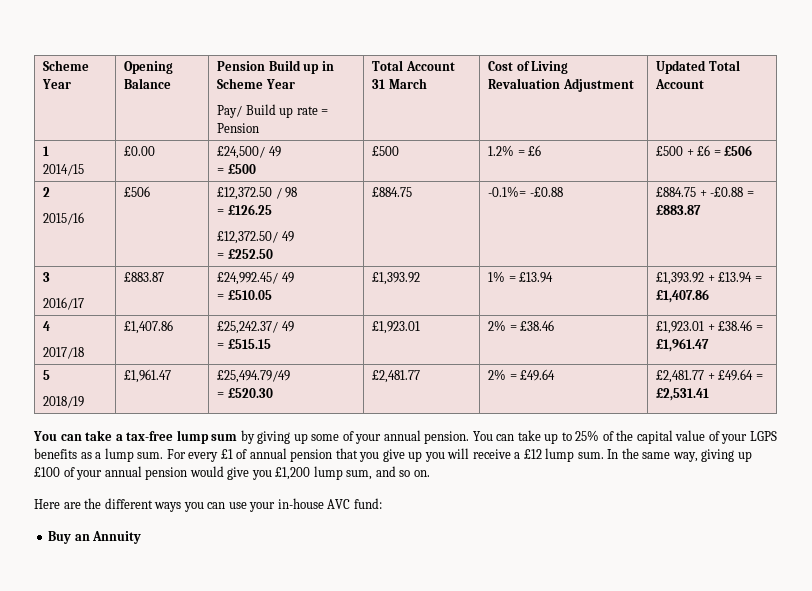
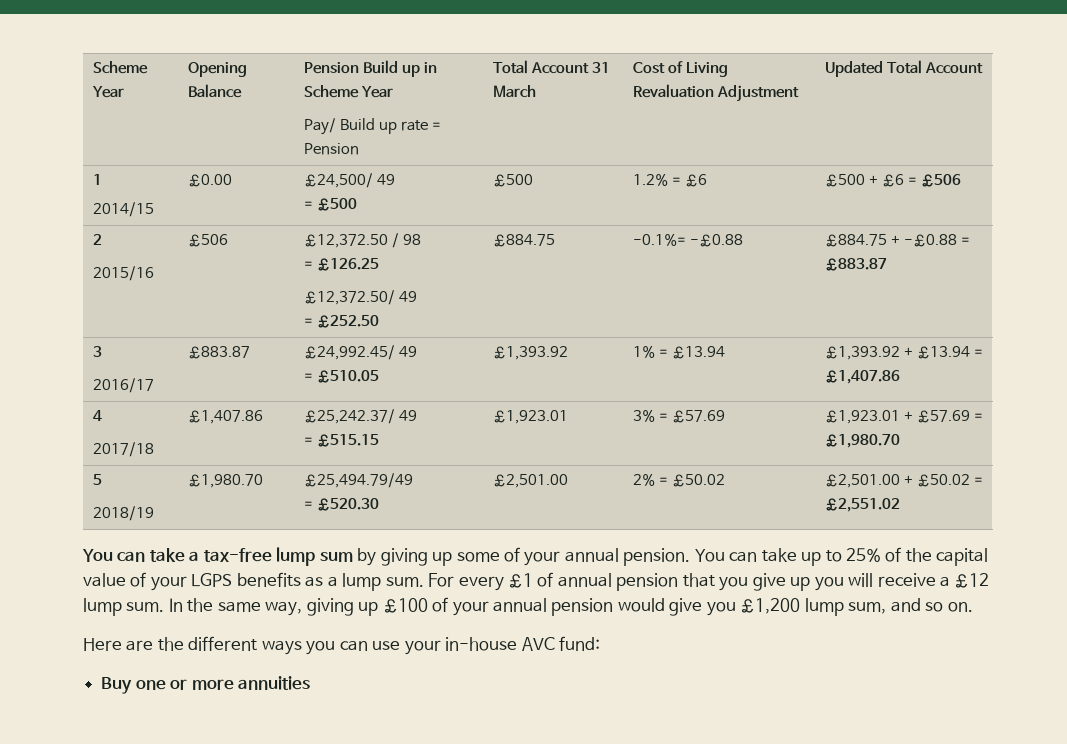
[488,320,555,331] 2% = £38.46 -> [632,409,725,423] 3% = £57.69
[718,320,763,331] [656,338,710,352] £38.46 = £1,961.47 -> [916,410,983,423] [824,434,900,448] £57.69 = £1,980.70
[124,369,172,383] £1,961.47 -> [187,474,263,488] £1,980.70
[372,370,421,383] [488,369,556,381] [656,369,763,383] [656,388,710,401] £2,481.77 | 2% = £49.64 | £2,481.77 + £49.64 = £2,531.41 -> [492,474,568,488] [632,473,725,487] [824,474,983,488] [824,498,900,512] £2,501.00 | 2% = £50.02 | £2,501.00 + £50.02 = £2,551.02
[74,531,142,544] an Annuity -> [135,676,310,690] one or more annuities

